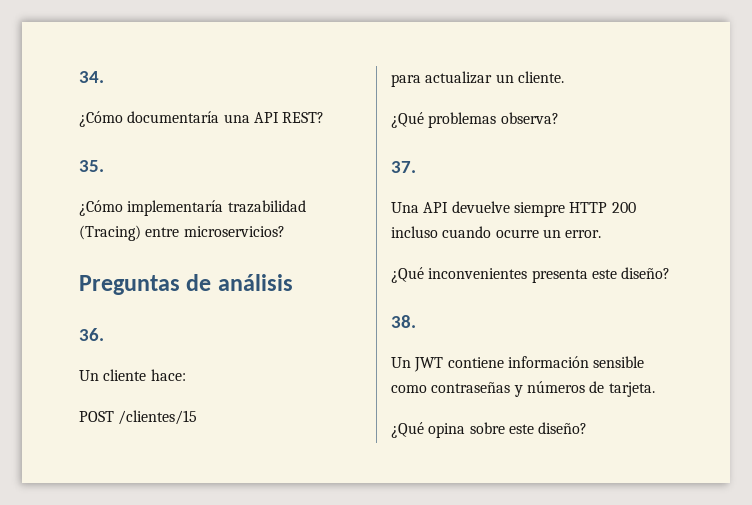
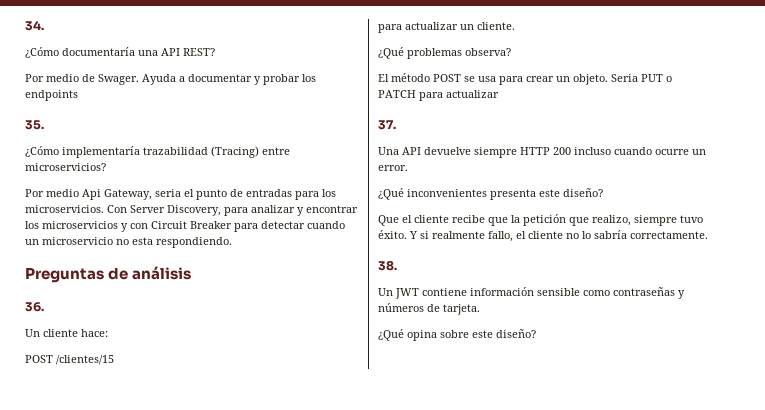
(325, 117) none -> [25,74,316,85] [25,90,78,101] // Por medio de Swager. Ayuda a documentar y probar los endpoints
(285, 231) none -> [25,189,336,200] [25,205,358,216] [25,221,345,232] [25,237,232,248] // Por medio Api Gateway, seria el punto de entradas para los microservicios. Con Server Discovery, para analizar y encontrar los microservicios y con Circuit Breaker para detectar cuando un microservicio no esta respondiendo.
(559, 118) none -> [378,73,672,85] [378,90,499,101] // El método POST se usa para crear un objeto. Seria PUT o PATCH para actualizar
(671, 273) none -> [378,214,703,226] [378,230,708,242] // Que el cliente recibe que la petición que realizo, siempre tuvo éxito. Y si realmente fallo, el cliente no lo sabría correctamente.

